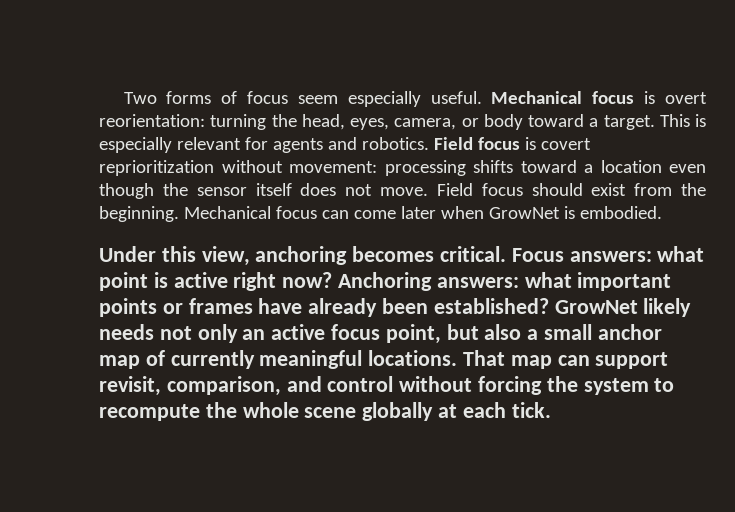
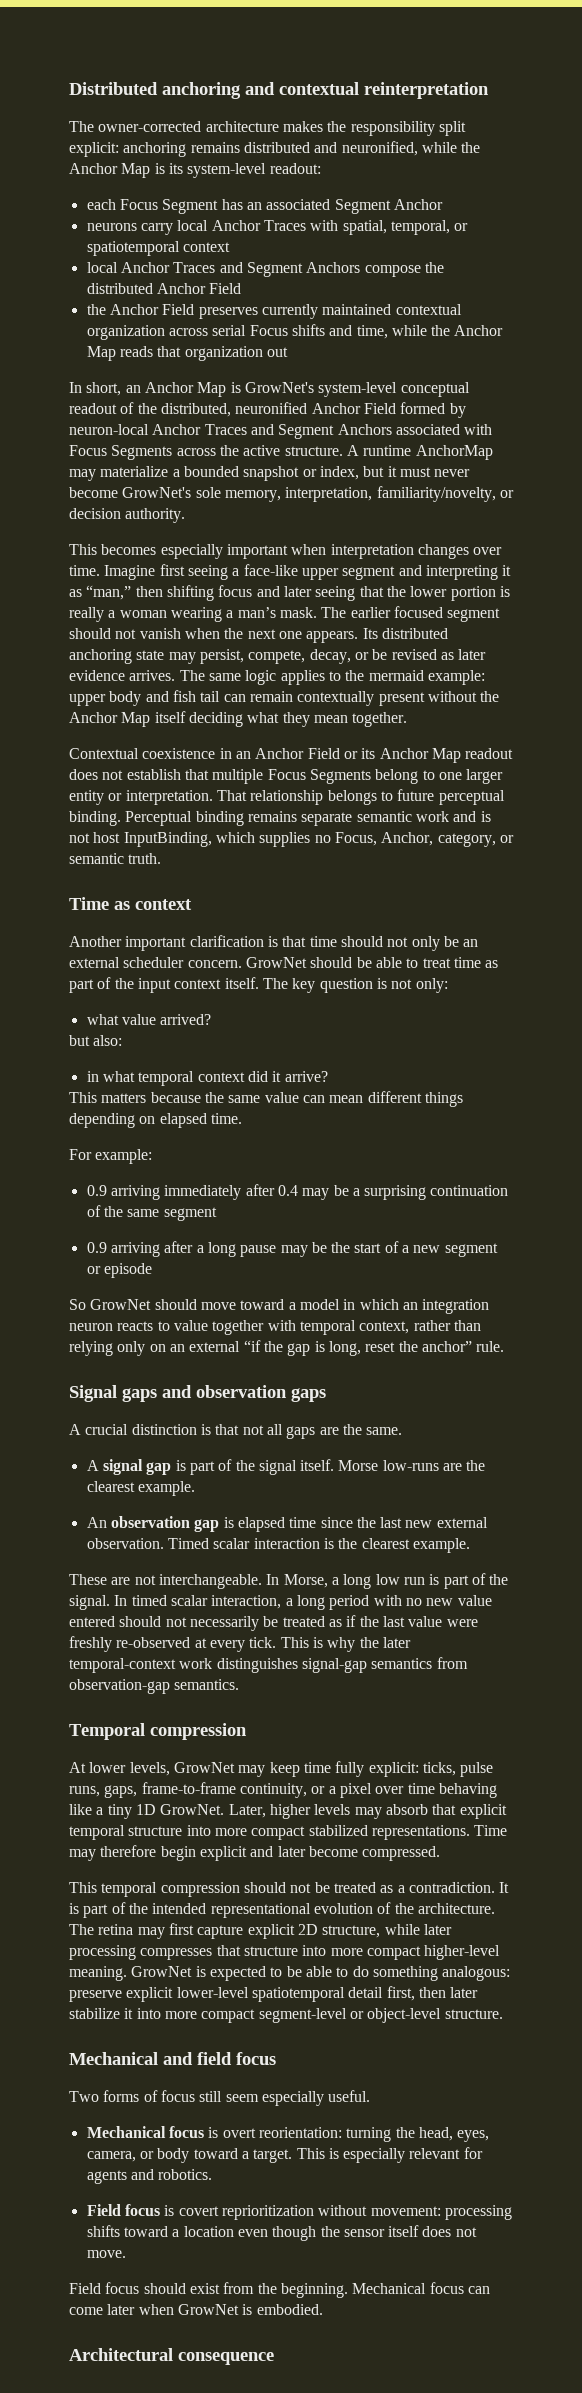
(123, 98) none -> [69,82,489,99] [69,121,466,136] [69,141,481,157] [69,163,321,178] [86,199,443,214] [86,220,469,235] [86,241,230,256] [86,262,444,277] [86,283,242,294] [86,304,462,319] [86,324,504,340] [86,346,288,361] [69,382,470,397] [69,402,466,418] [69,424,493,439] [69,445,493,460] [69,466,471,481] [69,486,514,502] [69,508,186,523] [69,544,503,559] [69,564,512,580] [69,585,510,601] [69,606,501,622] [69,628,448,643] [69,649,487,664] [69,670,485,685] [69,690,500,706] [69,711,408,727] [69,748,514,763] [69,769,504,784] [69,789,505,805] [69,811,491,826] [69,832,514,847] [69,853,162,864] [69,897,192,910] [69,935,479,951] [69,957,499,968] [69,977,448,993] [86,1014,212,1025] [69,1035,123,1046] [86,1071,328,1086] [69,1091,463,1107] [69,1113,242,1128] [69,1149,153,1164] [86,1184,509,1200] [86,1205,217,1221] [86,1241,498,1257] [86,1263,152,1278] [69,1299,490,1314] [69,1320,481,1335] [69,1340,505,1356] [69,1385,326,1402] [69,1424,403,1439] [86,1459,486,1475] [86,1481,195,1496] [86,1516,488,1532] [86,1538,470,1553] [69,1573,509,1589] [69,1595,492,1610] [69,1615,478,1631] [69,1636,411,1652] [69,1657,468,1673] [69,1679,240,1694] [69,1723,247,1740] [69,1761,494,1777] [69,1782,497,1798] [69,1804,507,1819] [69,1825,508,1840] [69,1845,441,1861] [69,1882,510,1897] [69,1902,495,1918] [69,1923,452,1939] [69,1945,501,1960] [69,1966,511,1981] [69,1986,479,2002] [69,2008,503,2023] [69,2052,276,2065] Distributed anchoring and contextual reinterpretation // The owner-corrected architecture makes the responsibility split explicit: anchoring remains distributed and neuronified, while the Anchor Map is its system-level readout: // each Focus Segment has an associated Segment Anchor // neurons carry local Anchor Traces with spatial, temporal, or spatiotemporal context // local Anchor Traces and Segment Anchors compose the distributed Anchor Field // the Anchor Field preserves currently maintained contextual organization across serial Focus shifts and time, while the Anchor Map reads that organization out // In short, an Anchor Map is GrowNet's system-level conceptual readout of the distributed, neuronified Anchor Field formed by neuron-local Anchor Traces and Segment Anchors associated with Focus Segments across the active structure. A runtime AnchorMap may materialize a bounded snapshot or index, but it must never become GrowNet's sole memory, interpretation, familiarity/novelty, or decision authority. // This becomes especially important when interpretation changes over time. Imagine first seeing a face-like upper segment and interpreting it as “man,” then shifting focus and later seeing that the lower portion is really a woman wearing a man’s mask. The earlier focused segment should not vanish when the next one appears. Its distributed anchoring state may persist, compete, decay, or be revised as later evidence arrives. The same logic applies to the mermaid example: upper body and fish tail can remain contextually present without the Anchor Map itself deciding what they mean together. // Contextual coexistence in an Anchor Field or its Anchor Map readout does not establish that multiple Focus Segments belong to one larger entity or interpretation. That relationship belongs to future perceptual binding. Perceptual binding remains separate semantic work and is not host InputBinding, which supplies no Focus, Anchor, category, or semantic truth. // Time as context // Another important clarification is that time should not only be an external scheduler concern. GrowNet should be able to treat time as part of the input context itself. The key question is not only: // what value arrived? // but also: // in what temporal context did it arrive? // This matters because the same value can mean different things depending on elapsed time. // For example: // 0.9 arriving immediately after 0.4 may be a surprising continuation of the same segment // 0.9 arriving after a long pause may be the start of a new segment or episode // So GrowNet should move toward a model in which an integration neuron reacts to value together with temporal context, rather than relying only on an external “if the gap is long, reset the anchor” rule. // Signal gaps and observation gaps // A crucial distinction is that not all gaps are the same. // A signal gap is part of the signal itself. Morse low-runs are the clearest example. // An observation gap is elapsed time since the last new external observation. Timed scalar interaction is the clearest example. // These are not interchangeable. In Morse, a long low run is part of the signal. In timed scalar interaction, a long period with no new value entered should not necessarily be treated as if the last value were freshly re-observed at every tick. This is why the later temporal-context work distinguishes signal-gap semantics from observation-gap semantics. // Temporal compression // At lower levels, GrowNet may keep time fully explicit: ticks, pulse runs, gaps, frame-to-frame continuity, or a pixel over time behaving like a tiny 1D GrowNet. Later, higher levels may absorb that explicit temporal structure into more compact stabilized representations. Time may therefore begin explicit and later become compressed. // This temporal compression should not be treated as a contradiction. It is part of the intended representational evolution of the architecture. The retina may first capture explicit 2D structure, while later processing compresses that structure into more compact higher-level meaning. GrowNet is expected to be able to do something analogous: preserve explicit lower-level spatiotemporal detail first, then later stabilize it into more compact segment-level or object-level structure. // Mechanical and field focus //
(289, 97) none -> [199,2091,223,2102] still
(482, 97) none -> (371, 2096) //
(429, 143) none -> (213, 2174) //
(429, 191) none -> (126, 2254) //
[99,246,705,266] [99,272,672,291] [99,298,692,317] [99,324,662,344] [99,350,669,369] [99,376,675,396] [99,402,551,421] Under this view, anchoring becomes critical. Focus answers: what point is active right now? Anchoring answers: what important points or frames have already been established? GrowNet likely needs not only an active focus point, but also a small anchor map of currently meaningful locations. That map can support revisit, comparison, and control without forcing the system to recompute the whole scene globally at each tick. -> [69,2348,274,2365] Architectural consequence

